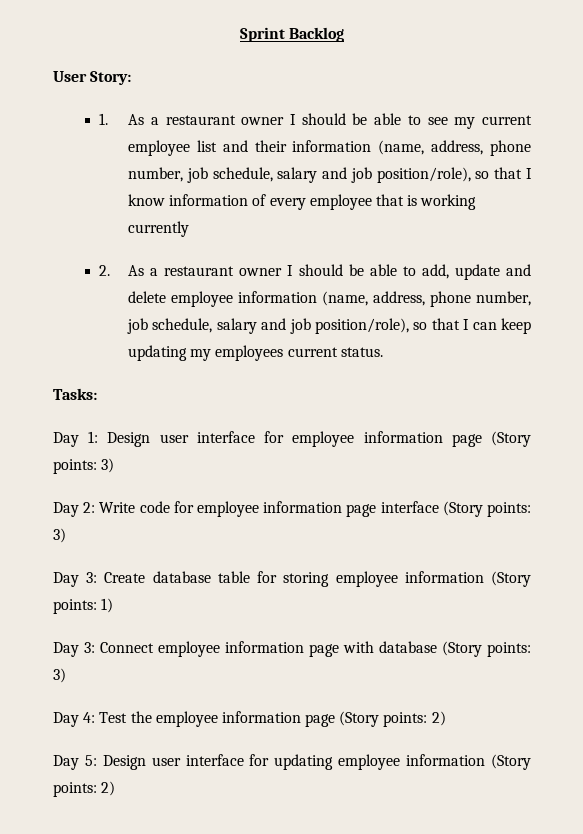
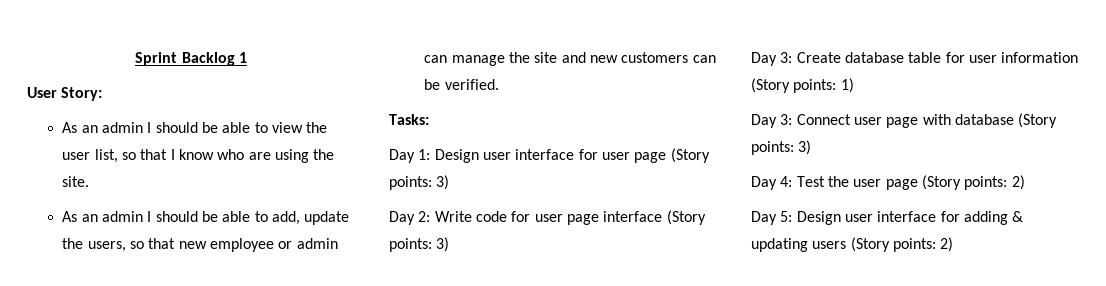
(345, 34) none -> [238,52,247,63] 1
[99,113,532,129] [128,140,531,156] [128,167,533,183] [128,194,477,210] [128,221,190,237] [99,265,283,276] 1. As a restaurant owner I should be able to see my current employee list and their information (name, address, phone number, job schedule, salary and job position/role), so that I know information of every employee that is working currently // 2. As a restaurant owner -> [62,122,328,133] [62,149,335,163] [62,176,90,187] [62,211,144,222] As an admin I should be able to view the user list, so that I know who are using the site. // As an admin
[506,264,532,276] [128,291,531,307] [127,318,532,334] [128,345,383,361] and delete employee information (name, address, phone number, job schedule, salary and job position/role), so that I can keep updating my employees current status. -> [62,238,338,252] [424,52,716,66] [424,79,499,90] the users, so that new employee or admin can manage the site and new customers can be verified.
[292,431,443,447] employee information -> [601,152,630,160] user
[197,501,343,517] employee information -> [534,214,563,222] user
[283,571,398,587] storing employee -> [968,55,997,63] user
[158,641,304,657] employee information -> [853,117,882,125] user
[155,711,301,727] employee information -> [853,179,882,187] user
[274,754,486,770] updating employee information -> [963,211,1024,225] [751,238,847,252] adding & updating users

